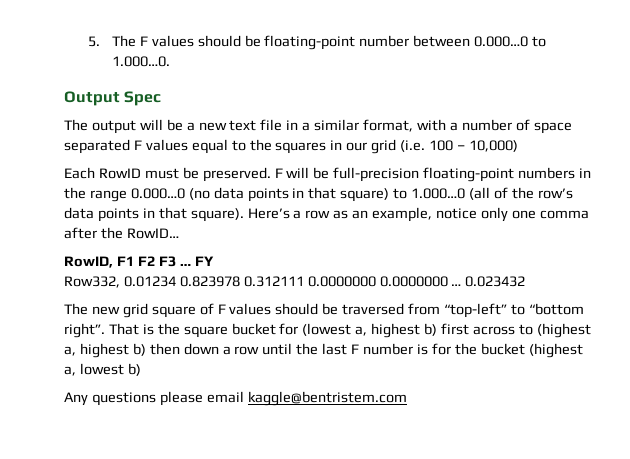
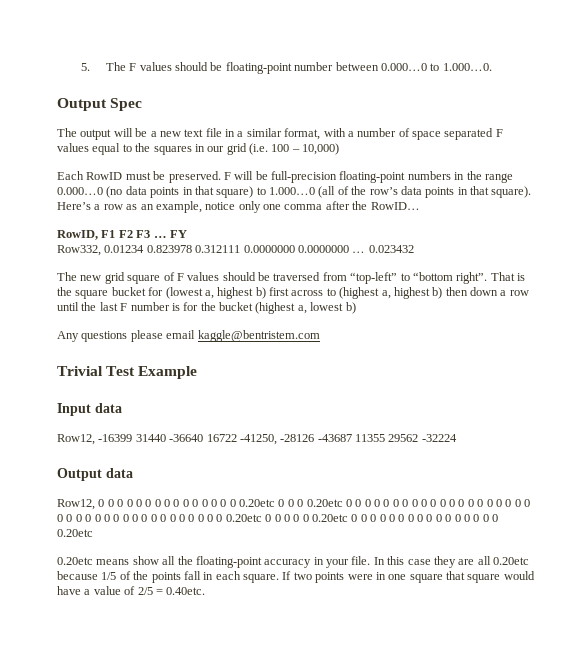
(407, 398) none -> [57,366,198,379] [57,403,122,416] [57,434,457,445] [57,468,133,481] [57,499,530,510] [57,514,498,522] [57,529,93,537] [57,556,529,568] [57,571,535,583] [57,586,206,595] // Trivial Test Example // Input data // Row12, -16399 31440 -36640 16722 -41250, -28126 -43687 11355 29562 -32224 // Output data // Row12, 0 0 0 0 0 0 0 0 0 0 0 0 0 0 0 0.20etc 0 0 0 0.20etc 0 0 0 0 0 0 0 0 0 0 0 0 0 0 0 0 0 0 0 0 0 0 0 0 0 0 0 0 0 0 0 0 0 0 0 0 0 0 0.20etc 0 0 0 0 0 0.20etc 0 0 0 0 0 0 0 0 0 0 0 0 0 0 0 0 0.20etc // 0.20etc means show all the floating-point accuracy in your file. In this case they are all 0.20etc because 1/5 of the points fall in each square. If two points were in one square that square would have a value of 2/5 = 0.40etc.

